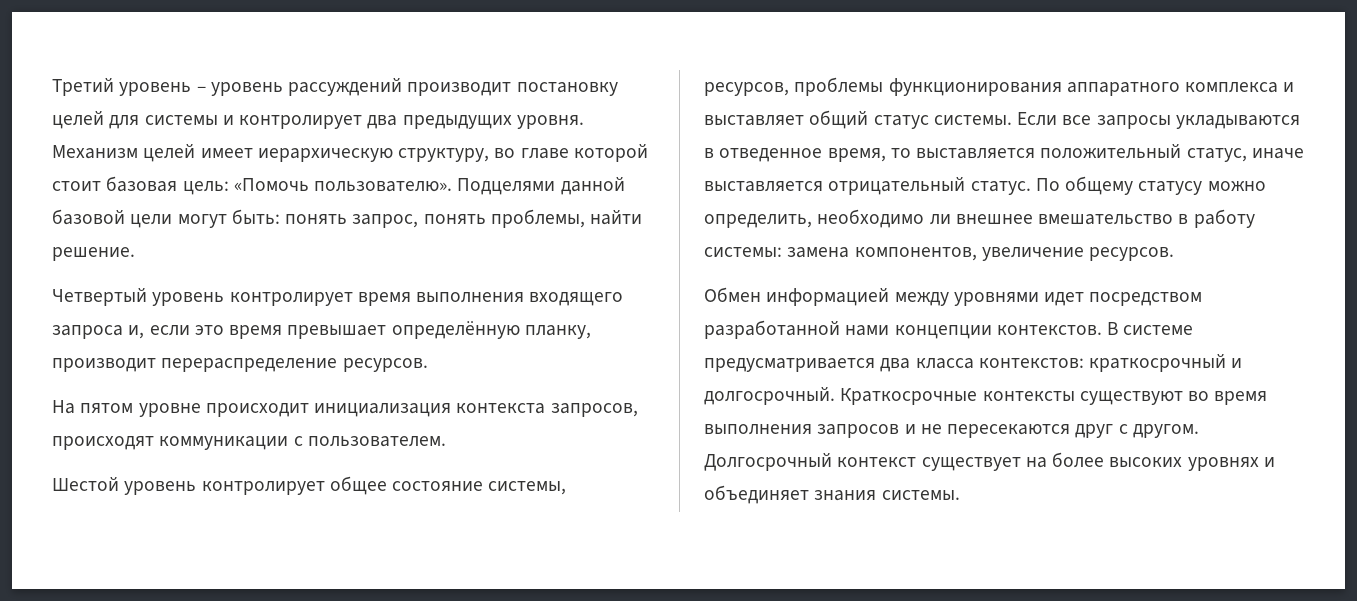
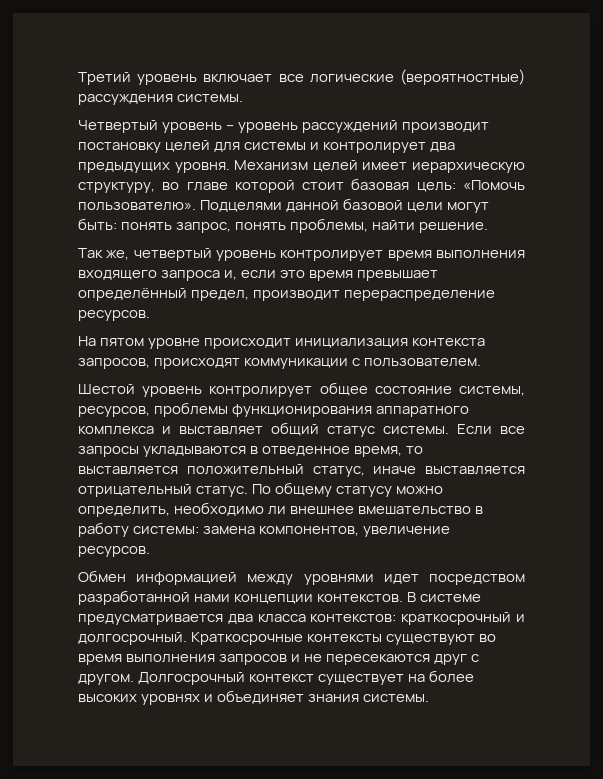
(192, 89) none -> [203,69,525,85] [78,94,244,105] [78,120,223,133] включает все логические (вероятностные) рассуждения системы. // Четвертый уровень
[52,287,147,306] Четвертый -> [78,248,212,261] Так же, четвертый
[391,321,591,339] определённую планку, -> [78,288,250,301] определённый предел,

